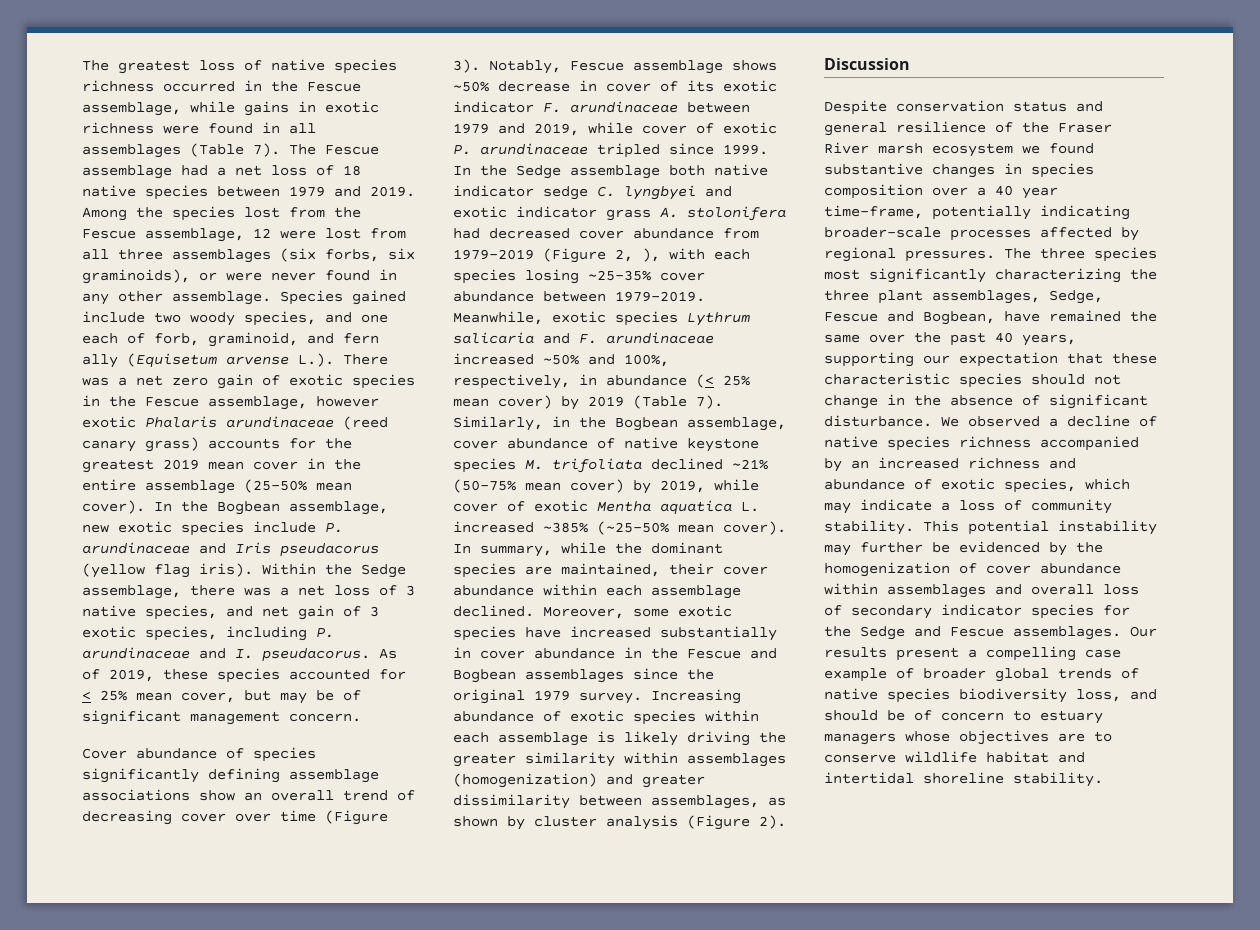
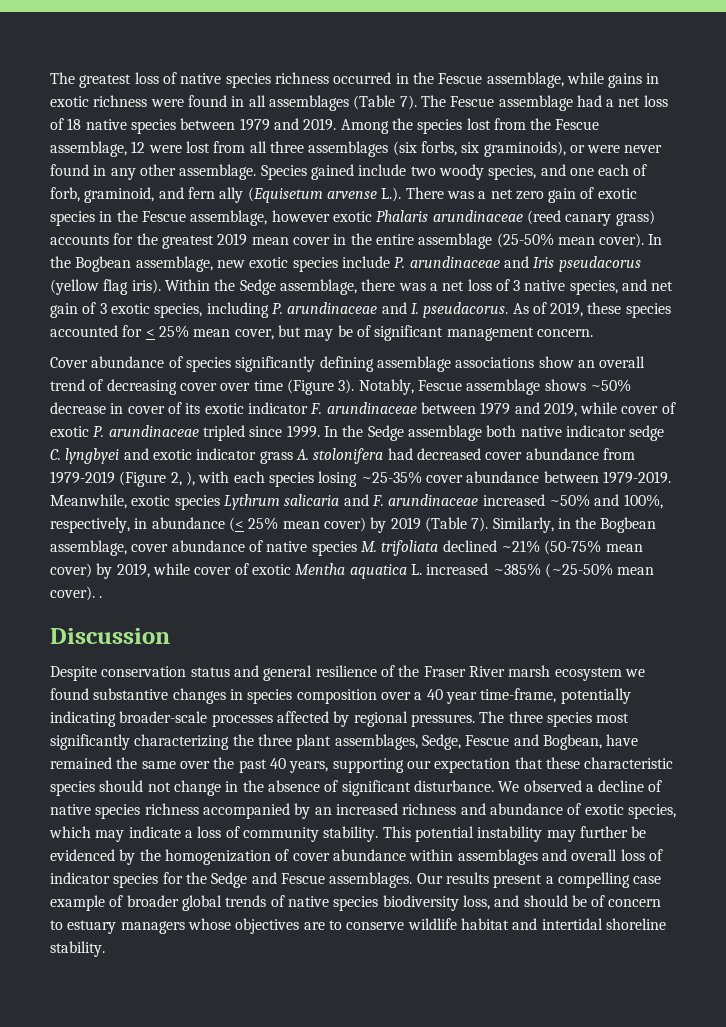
[687,438,759,452] keystone -> (308, 546) none
[453,542,723,557] [453,563,768,578] [453,584,741,599] [453,605,732,619] [453,626,777,641] [453,647,777,659] [453,668,714,683] [453,689,741,704] [453,710,759,725] [453,731,786,746] [453,752,786,767] [453,773,705,788] [453,794,786,809] [453,815,786,830] In summary, while the dominant species are maintained, their cover abundance within each assemblage declined. Moreover, some exotic species have increased substantially in cover abundance in the Fescue and Bogbean assemblages since the original 1979 survey. Increasing abundance of exotic species within each assemblage is likely driving the greater similarity within assemblages (homogenization) and greater dissimilarity between assemblages, as shown by cluster analysis (Figure 2). -> [99,596,103,598] .
[851,605,932,619] secondary -> (663, 855) none

